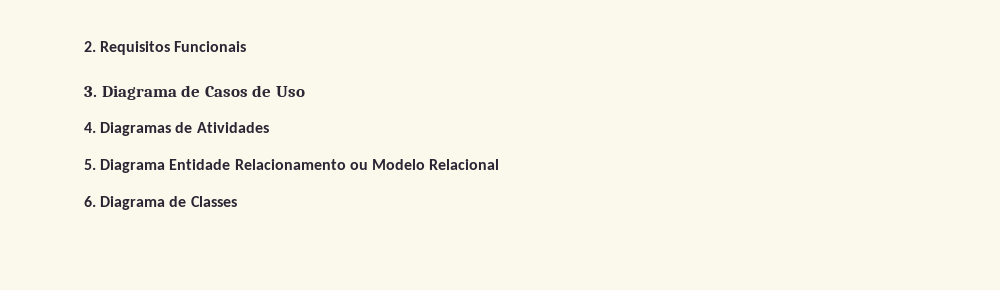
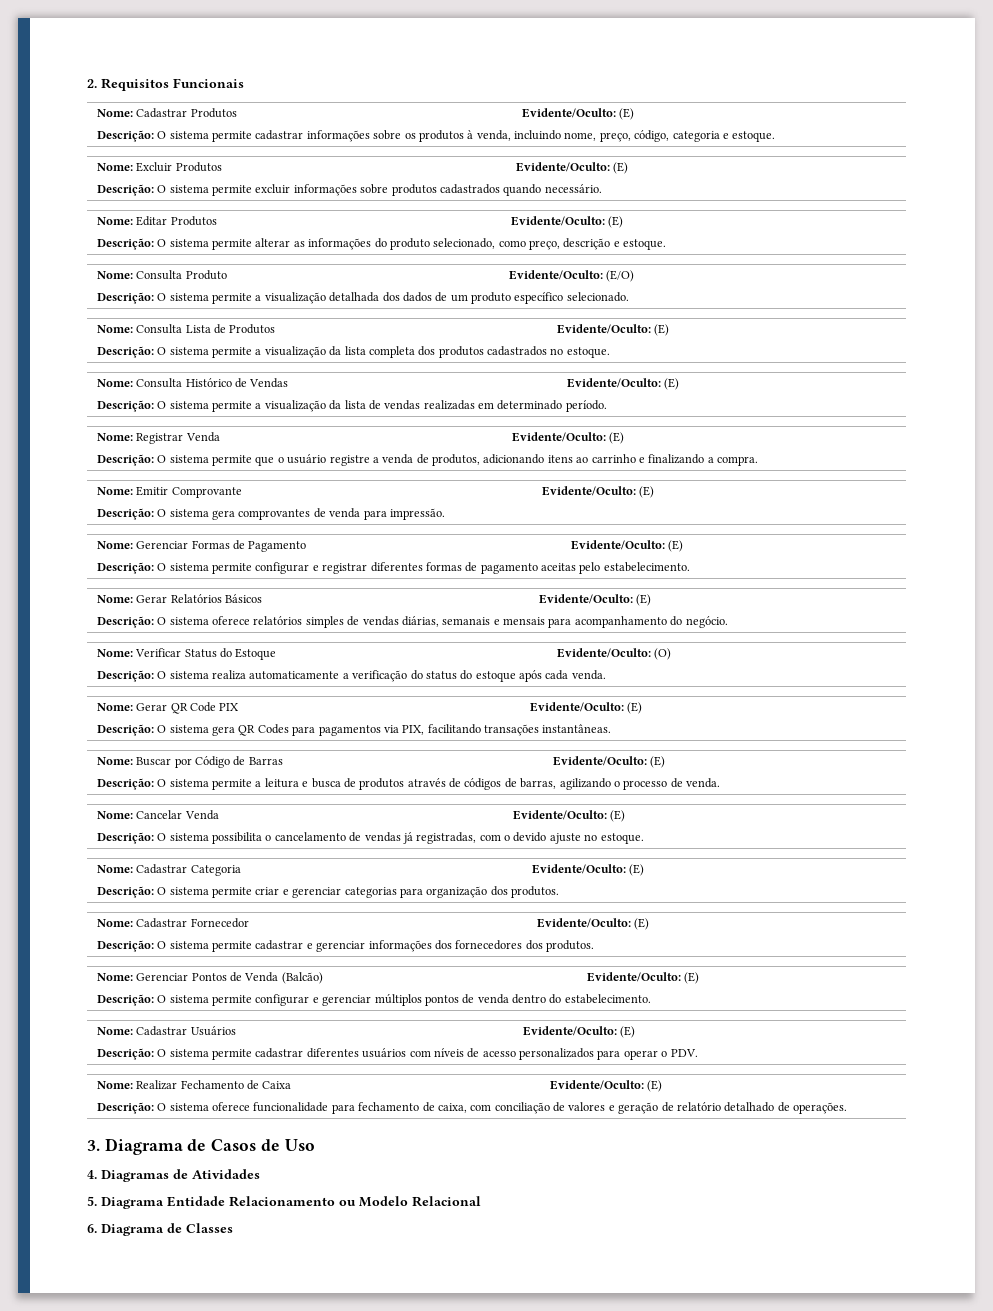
(247, 46) none -> [96,108,237,118] [521,108,635,120] [96,130,776,142] [96,162,222,172] [515,162,629,174] [96,184,602,196] [96,216,217,226] [510,216,624,228] [96,238,667,250] [96,270,227,280] [508,270,635,282] [96,292,629,304] [96,324,276,334] [556,324,670,336] [96,346,610,358] [96,378,289,388] [566,378,680,390] [96,400,607,412] [96,432,220,444] [511,432,625,444] [96,454,759,466] [96,486,242,498] [541,486,655,498] [96,508,445,520] [96,540,307,552] [570,540,684,552] [96,562,690,574] [96,594,263,603] [538,594,652,606] [96,616,728,628] [96,648,277,660] [556,648,672,660] [96,670,606,682] [96,702,240,714] [529,702,643,714] [96,724,612,736] [96,756,283,768] [552,756,666,768] [96,778,721,790] [96,810,219,820] [512,810,626,822] [96,832,644,844] [96,864,241,876] [531,864,645,876] [96,886,560,898] [96,918,249,928] [536,918,650,930] [96,940,595,952] [96,972,323,984] [586,972,700,984] [96,993,651,1006] [96,1026,236,1036] [522,1026,636,1038] [96,1048,698,1060] [96,1080,292,1090] [549,1080,663,1092] [96,1102,848,1114] // Nome: Cadastrar Produtos | Evidente/Oculto: (E) // Descrição: O sistema permite cadastrar informações sobre os produtos à venda, incluindo nome, preço, código, categoria e estoque. // Nome: Excluir Produtos | Evidente/Oculto: (E) // Descrição: O sistema permite excluir informações sobre produtos cadastrados quando necessário. // Nome: Editar Produtos | Evidente/Oculto: (E) // Descrição: O sistema permite alterar as informações do produto selecionado, como preço, descrição e estoque. // Nome: Consulta Produto | Evidente/Oculto: (E/O) // Descrição: O sistema permite a visualização detalhada dos dados de um produto específico selecionado. // Nome: Consulta Lista de Produtos | Evidente/Oculto: (E) // Descrição: O sistema permite a visualização da lista completa dos produtos cadastrados no estoque. // Nome: Consulta Histórico de Vendas | Evidente/Oculto: (E) // Descrição: O sistema permite a visualização da lista de vendas realizadas em determinado período. // Nome: Registrar Venda | Evidente/Oculto: (E) // Descrição: O sistema permite que o usuário registre a venda de produtos, adicionando itens ao carrinho e finalizando a compra. // Nome: Emitir Comprovante | Evidente/Oculto: (E) // Descrição: O sistema gera comprovantes de venda para impressão. // Nome: Gerenciar Formas de Pagamento | Evidente/Oculto: (E) // Descrição: O sistema permite configurar e registrar diferentes formas de pagamento aceitas pelo estabelecimento. // Nome: Gerar Relatórios Básicos | Evidente/Oculto: (E) // Descrição: O sistema oferece relatórios simples de vendas diárias, semanais e mensais para acompanhamento do negócio. // Nome: Verificar Status do Estoque | Evidente/Oculto: (O) // Descrição: O sistema realiza automaticamente a verificação do status do estoque após cada venda. // Nome: Gerar QR Code PIX | Evidente/Oculto: (E) // Descrição: O sistema gera QR Codes para pagamentos via PIX, facilitando transações instantâneas. // Nome: Buscar por Código de Barras | Evidente/Oculto: (E) // Descrição: O sistema permite a leitura e busca de produtos através de códigos de barras, agilizando o processo de venda. // Nome: Cancelar Venda | Evidente/Oculto: (E) // Descrição: O sistema possibilita o cancelamento de vendas já registradas, com o devido ajuste no estoque. // Nome: Cadastrar Categoria | Evidente/Oculto: (E) // Descrição: O sistema permite criar e gerenciar categorias para organização dos produtos. // Nome: Cadastrar Fornecedor | Evidente/Oculto: (E) // Descrição: O sistema permite cadastrar e gerenciar informações dos fornecedores dos produtos. // Nome: Gerenciar Pontos de Venda (Balcão) | Evidente/Oculto: (E) // Descrição: O sistema permite configurar e gerenciar múltiplos pontos de venda dentro do estabelecimento. // Nome: Cadastrar Usuários | Evidente/Oculto: (E) // Descrição: O sistema permite cadastrar diferentes usuários com níveis de acesso personalizados para operar o PDV. // Nome: Realizar Fechamento de Caixa | Evidente/Oculto: (E) // Descrição: O sistema oferece funcionalidade para fechamento de caixa, com conciliação de valores e geração de relatório detalhado de operações.

